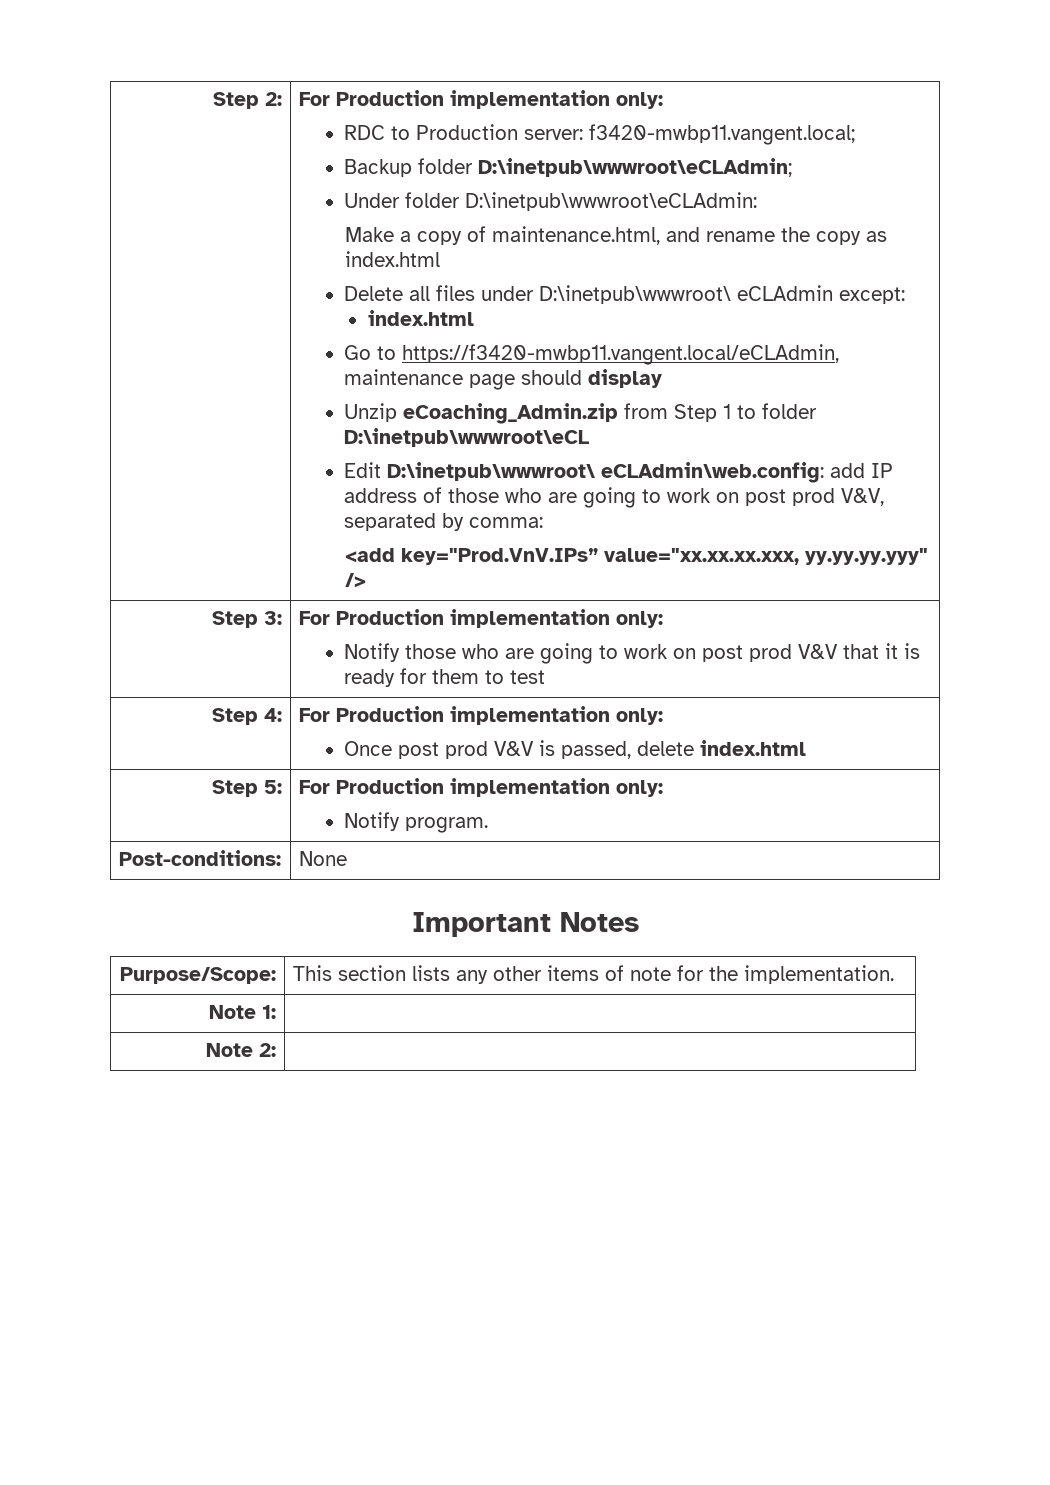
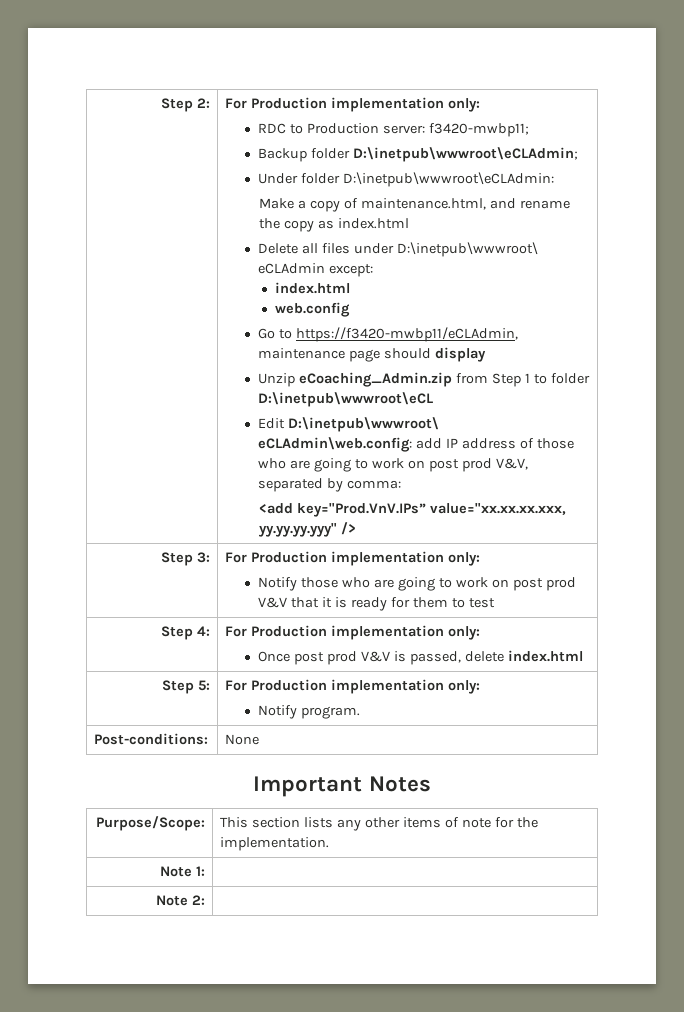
[589,124,856,145] f3420-mwbp11.vangent.local; -> [429,123,530,137] f3420-mwbp11;
(474, 318) none -> [275,302,351,317] // web.config
[402,344,840,365] https://f3420-mwbp11.vangent.local/eCLAdmin, -> [296,327,519,342] https://f3420-mwbp11/eCLAdmin,

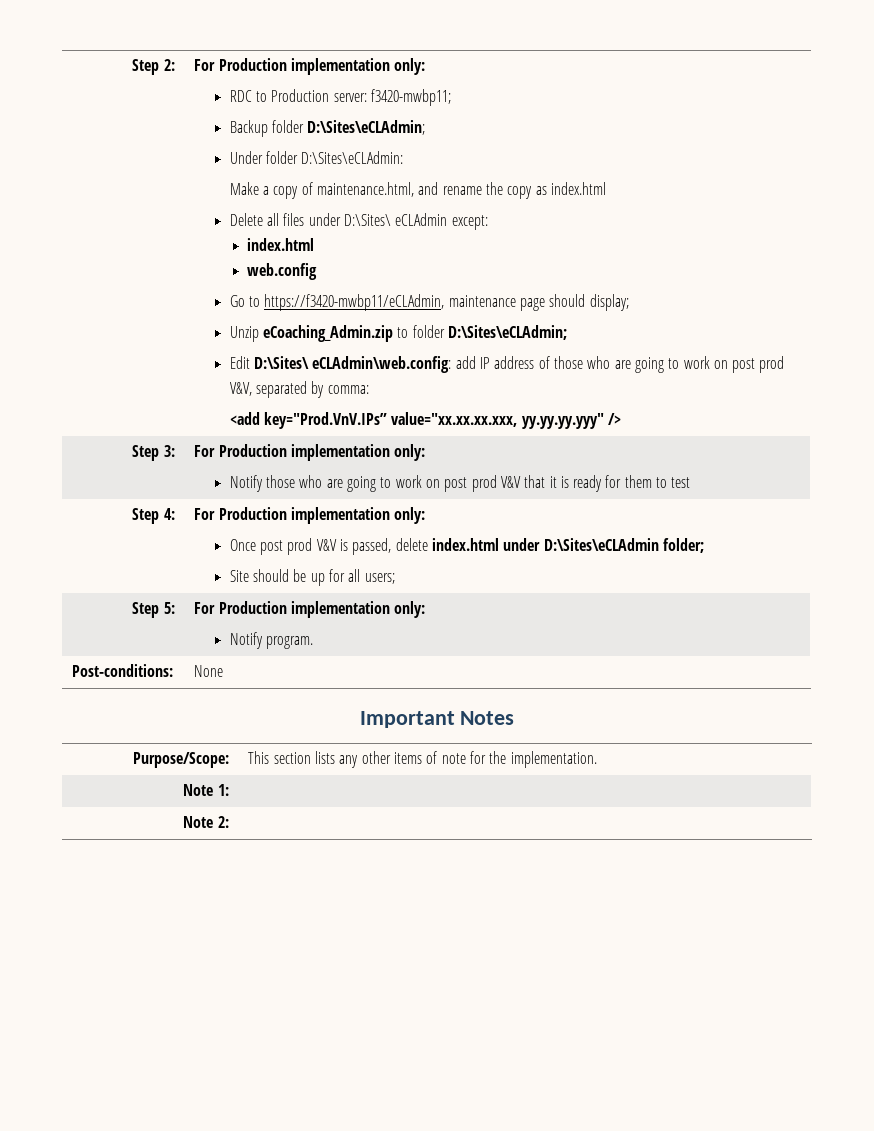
[353,147,579,162] D:\inetpub\wwwroot\eCLAdmin; -> [307,120,426,135] D:\Sites\eCLAdmin;
[343,172,555,187] D:\inetpub\wwwroot\eCLAdmin: -> [301,151,404,164] D:\Sites\eCLAdmin:
[397,242,539,257] D:\inetpub\wwwroot\ -> [343,214,391,226] D:\Sites\
[435,347,487,362] display -> [589,294,629,311] display;
[456,373,531,387] from Step 1 -> (393, 333) none
[258,392,434,407] D:\inetpub\wwwroot\eCL -> [447,325,567,340] D:\Sites\eCLAdmin;
[288,417,440,432] D:\inetpub\wwwroot\ -> [253,356,309,369] D:\Sites\
(583, 656) none -> [503,538,704,553] [229,569,395,586] under D:\Sites\eCLAdmin folder; // Site should be up for all users;

